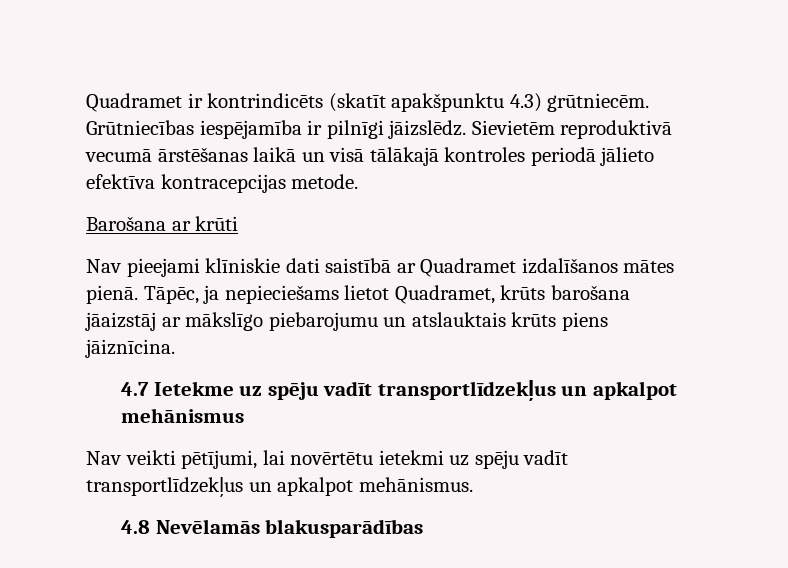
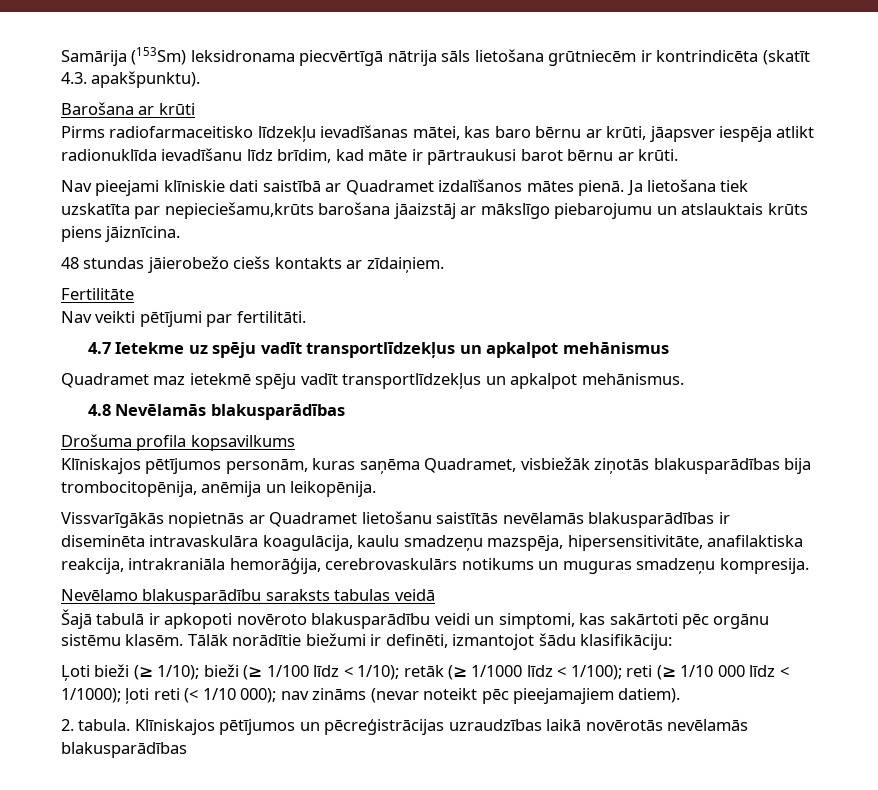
[86,93,650,112] [86,120,673,139] [85,147,655,166] [86,174,359,193] [86,216,239,231] Quadramet ir kontrindicēts (skatīt apakšpunktu 4.3) grūtniecēm. Grūtniecības iespējamība ir pilnīgi jāizslēdz. Sievietēm reproduktivā vecumā ārstēšanas laikā un visā tālākajā kontroles periodā jālieto efektīva kontracepcijas metode. // Barošana ar krūti -> [61,47,810,66] [61,71,201,88] [61,102,195,115] [61,125,815,142] [61,148,679,165] Samārija (153Sm) leksidronama piecvērtīgā nātrija sāls lietošana grūtniecēm ir kontrindicēta (skatīt 4.3. apakšpunktu). // Barošana ar krūti // Pirms radiofarmaceitisko līdzekļu ievadīšanas mātei, kas baro bērnu ar krūti, jāapsver iespēja atlikt radionuklīda ievadīšanu līdz brīdim, kad māte ir pārtraukusi barot bērnu ar krūti.
[143,285,546,304] Tāpēc, ja nepieciešams lietot Quadramet, krūts -> [626,179,749,196] [61,202,314,219] Ja lietošana tiek uzskatīta par nepieciešamu,krūts
(175, 348) none -> [61,256,444,273] [61,288,134,300] [61,311,306,327] // 48 stundas jāierobežo ciešs kontakts ar zīdaiņiem. // Fertilitāte // Nav veikti pētījumi par fertilitāti.
[86,450,470,469] Nav veikti pētījumi, lai novērtētu ietekmi uz -> [61,373,251,388] Quadramet maz ietekmē
(424, 528) none -> [61,434,295,451] [61,457,812,474] [61,481,377,497] [61,511,730,528] [61,535,804,551] [61,558,809,574] [61,589,435,605] [61,609,770,629] [61,633,673,650] [61,664,789,681] [61,688,681,704] [61,719,749,735] [61,742,187,758] // Drošuma profila kopsavilkums // Klīniskajos pētījumos personām, kuras saņēma Quadramet, visbiežāk ziņotās blakusparādības bija trombocitopēnija, anēmija un leikopēnija. // Vissvarīgākās nopietnās ar Quadramet lietošanu saistītās nevēlamās blakusparādības ir diseminēta intravaskulāra koagulācija, kaulu smadzeņu mazspēja, hipersensitivitāte, anafilaktiska reakcija, intrakraniāla hemorāģija, cerebrovaskulārs notikums un muguras smadzeņu kompresija. // Nevēlamo blakusparādību saraksts tabulas veidā // Šajā tabulā ir apkopoti novēroto blakusparādību veidi un simptomi, kas sakārtoti pēc orgānu sistēmu klasēm. Tālāk norādītie biežumi ir definēti, izmantojot šādu klasifikāciju: // Ļoti bieži (≥ 1/10); bieži (≥ 1/100 līdz < 1/10); retāk (≥ 1/1000 līdz < 1/100); reti (≥ 1/10 000 līdz < 1/1000); ļoti reti (< 1/10 000); nav zināms (nevar noteikt pēc pieejamajiem datiem). // 2. tabula. Klīniskajos pētījumos un pēcreģistrācijas uzraudzības laikā novērotās nevēlamās blakusparādības

